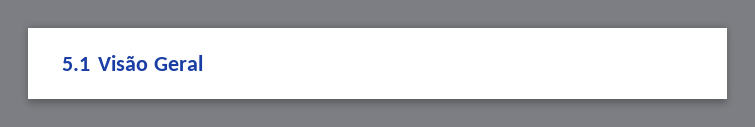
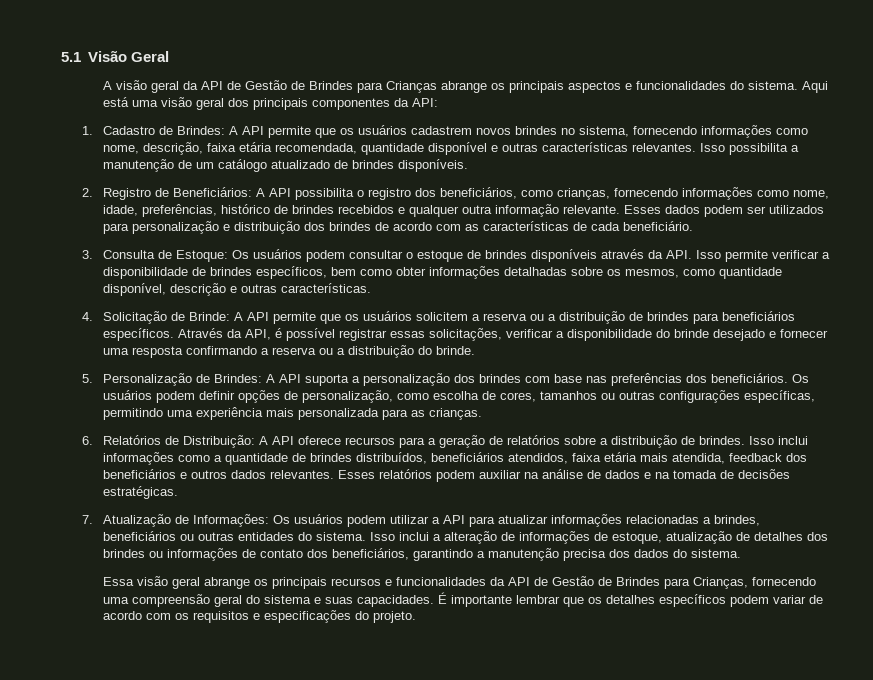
(203, 63) none -> [103,80,829,93] [103,97,439,110] [82,125,809,138] [103,142,800,155] [103,159,469,172] [82,187,830,200] [103,204,825,217] [103,221,694,234] [82,249,831,262] [103,266,783,279] [103,283,372,296] [82,311,796,324] [103,328,829,341] [103,345,476,358] [82,373,810,386] [103,390,816,403] [103,407,483,420] [82,435,809,448] [103,452,808,465] [103,469,791,482] [103,486,179,499] [82,514,761,527] [103,531,829,544] [103,548,742,561] [103,576,817,589] [103,592,824,607] [103,610,417,623] // A visão geral da API de Gestão de Brindes para Crianças abrange os principais aspectos e funcionalidades do sistema. Aqui está uma visão geral dos principais componentes da API: // 1. Cadastro de Brindes: A API permite que os usuários cadastrem novos brindes no sistema, fornecendo informações como nome, descrição, faixa etária recomendada, quantidade disponível e outras características relevantes. Isso possibilita a manutenção de um catálogo atualizado de brindes disponíveis. // 2. Registro de Beneficiários: A API possibilita o registro dos beneficiários, como crianças, fornecendo informações como nome, idade, preferências, histórico de brindes recebidos e qualquer outra informação relevante. Esses dados podem ser utilizados para personalização e distribuição dos brindes de acordo com as características de cada beneficiário. // 3. Consulta de Estoque: Os usuários podem consultar o estoque de brindes disponíveis através da API. Isso permite verificar a disponibilidade de brindes específicos, bem como obter informações detalhadas sobre os mesmos, como quantidade disponível, descrição e outras características. // 4. Solicitação de Brinde: A API permite que os usuários solicitem a reserva ou a distribuição de brindes para beneficiários específicos. Através da API, é possível registrar essas solicitações, verificar a disponibilidade do brinde desejado e fornecer uma resposta confirmando a reserva ou a distribuição do brinde. // 5. Personalização de Brindes: A API suporta a personalização dos brindes com base nas preferências dos beneficiários. Os usuários podem definir opções de personalização, como escolha de cores, tamanhos ou outras configurações específicas, permitindo uma experiência mais personalizada para as crianças. // 6. Relatórios de Distribuição: A API oferece recursos para a geração de relatórios sobre a distribuição de brindes. Isso inclui informações como a quantidade de brindes distribuídos, beneficiários atendidos, faixa etária mais atendida, feedback dos beneficiários e outros dados relevantes. Esses relatórios podem auxiliar na análise de dados e na tomada de decisões estratégicas. // 7. Atualização de Informações: Os usuários podem utilizar a API para atualizar informações relacionadas a brindes, beneficiários ou outras entidades do sistema. Isso inclui a alteração de informações de estoque, atualização de detalhes dos brindes ou informações de contato dos beneficiários, garantindo a manutenção precisa dos dados do sistema. // Essa visão geral abrange os principais recursos e funcionalidades da API de Gestão de Brindes para Crianças, fornecendo uma compreensão geral do sistema e suas capacidades. É importante lembrar que os detalhes específicos podem variar de acordo com os requisitos e especificações do projeto.

